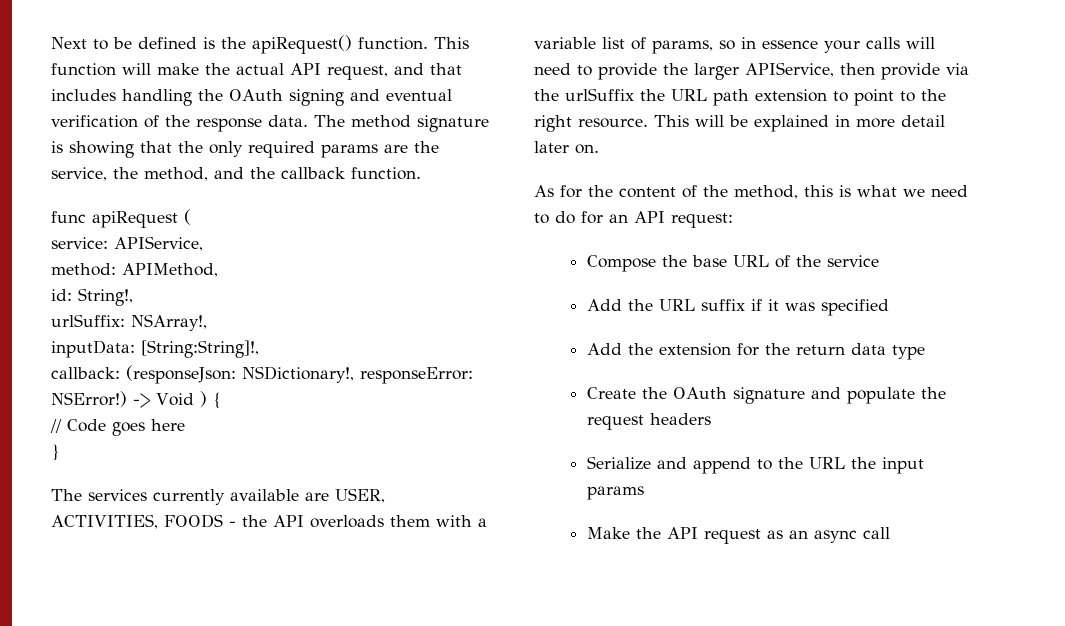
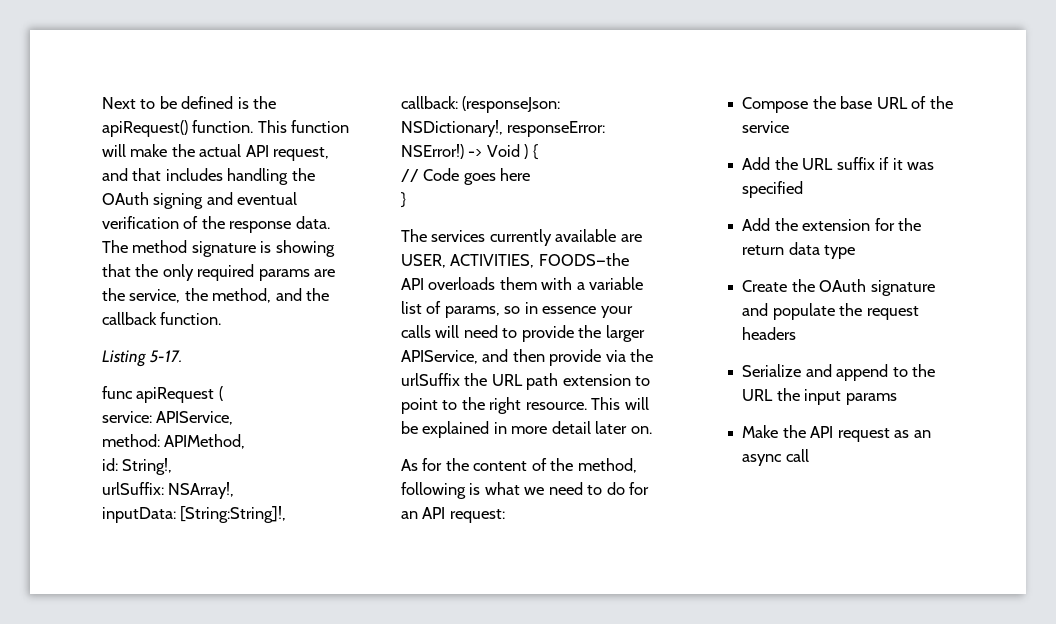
(421, 173) none -> [102,350,183,367] // Listing 5-17.
[164,514,267,528] FOODS - the -> [538,253,629,266] FOODS—the
(834, 69) none -> [482,349,509,362] and
[804,185,833,197] this -> [401,482,466,499] following

